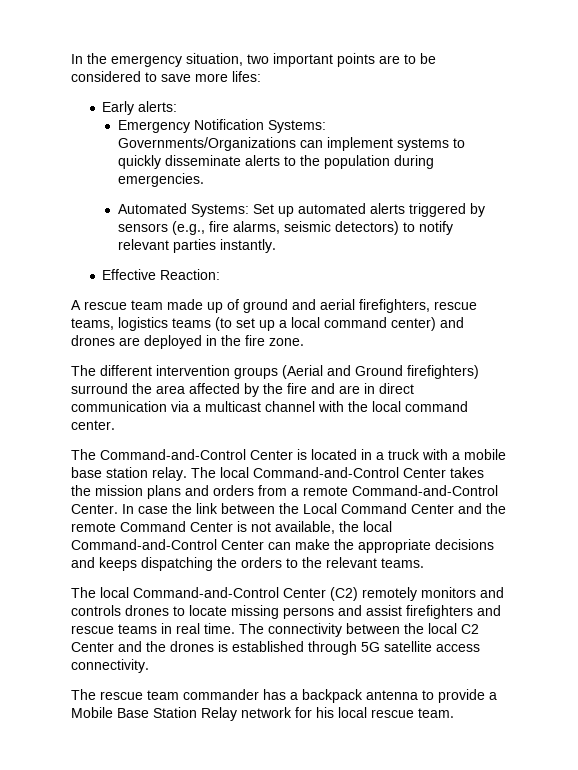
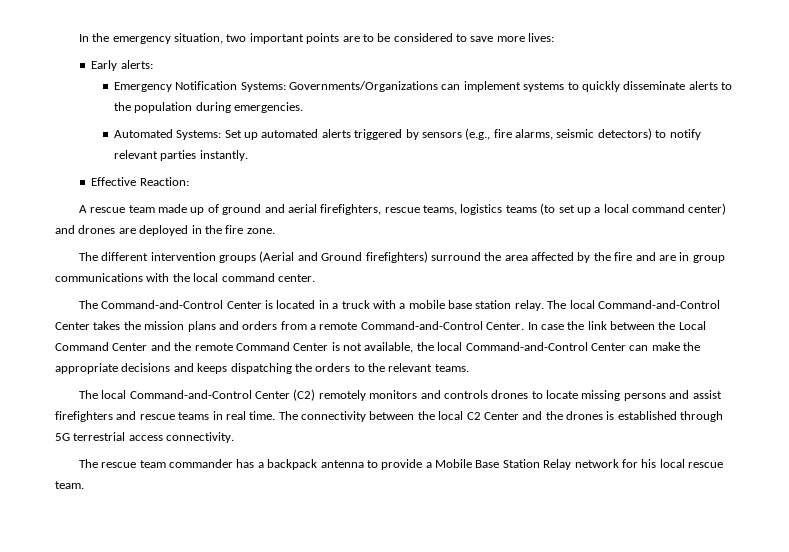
[232,71,261,82] lifes: -> [528,33,555,42] lives:
[379,383,414,394] [71,401,315,412] direct communication via a multicast channel -> [692,255,725,263] [55,273,143,282] group communications
[384,641,432,652] satellite -> [73,432,126,441] terrestrial

